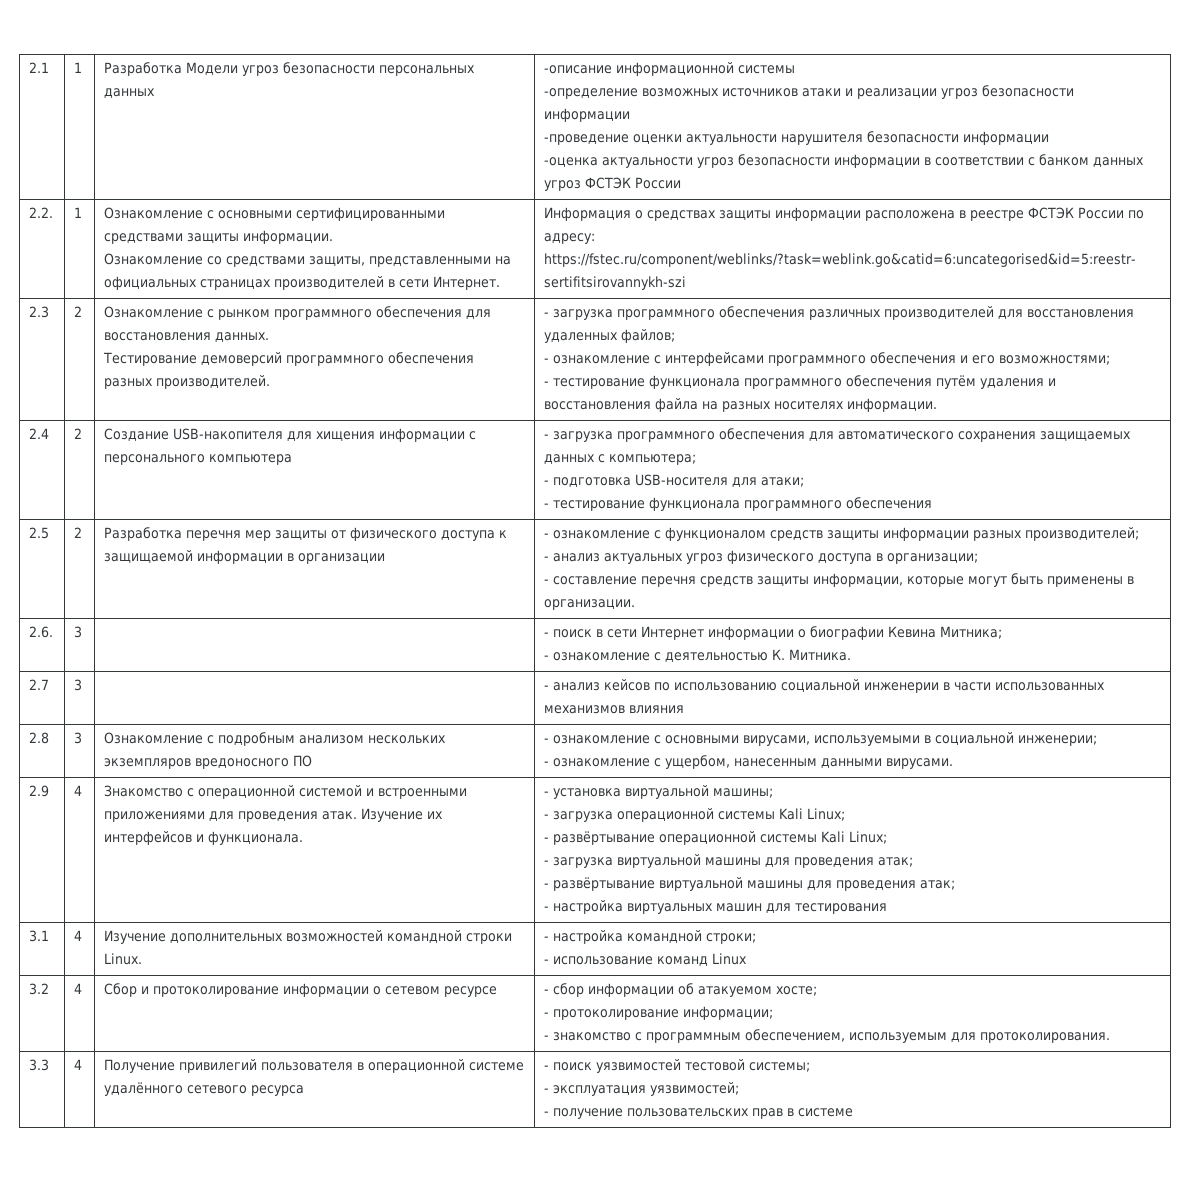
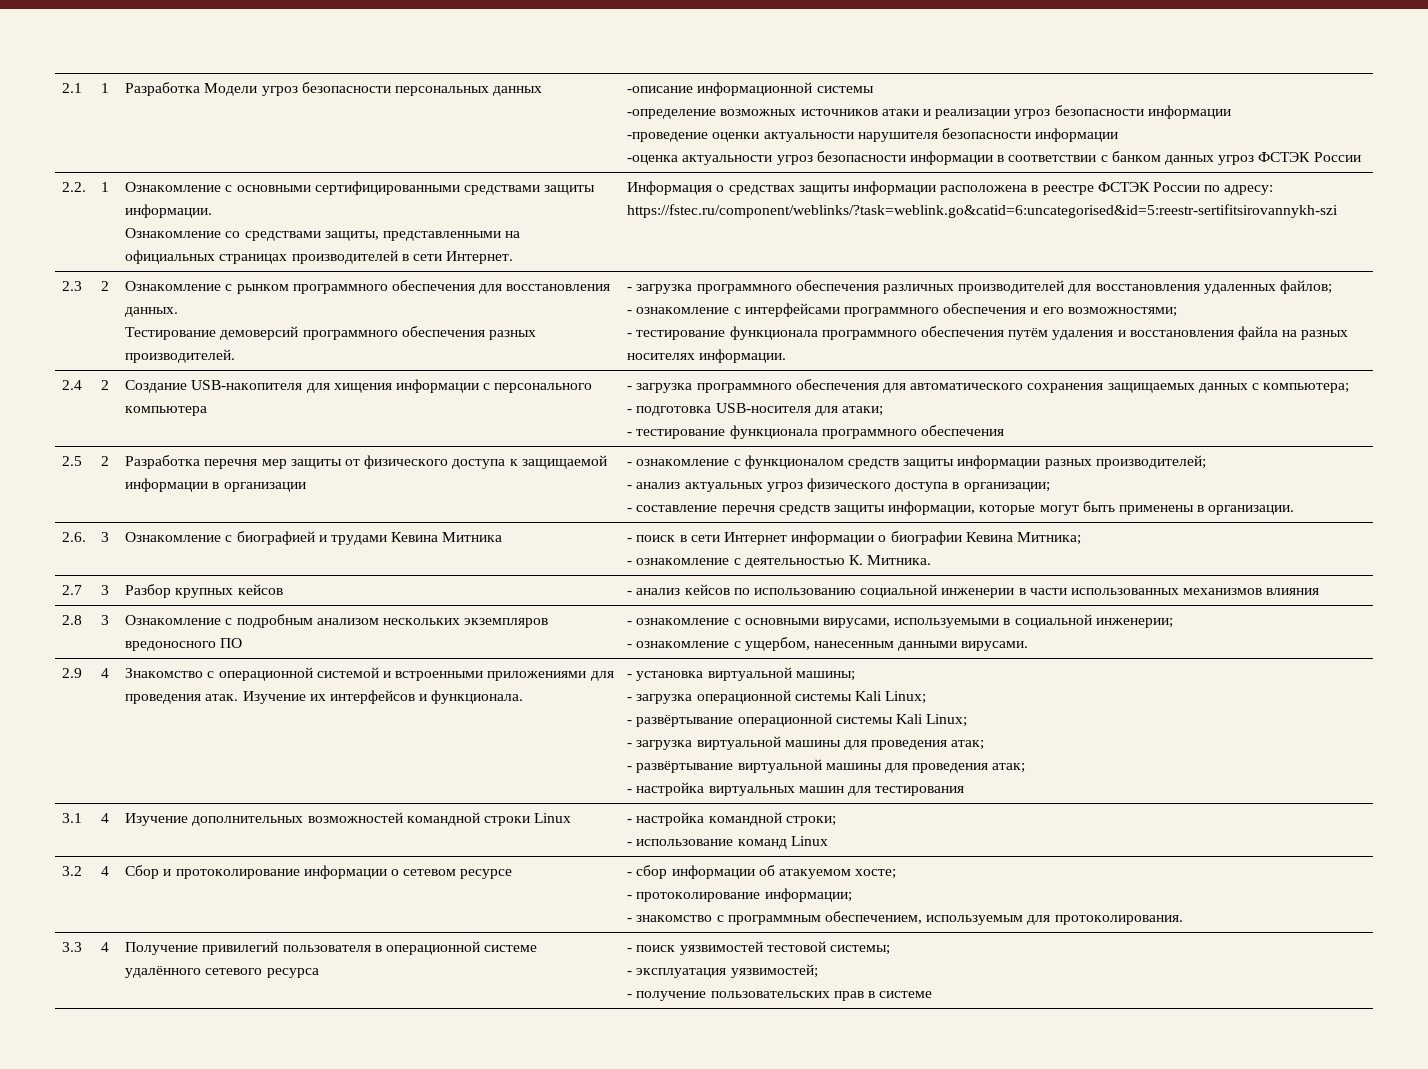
(83, 632) none -> [125,531,503,545] Ознакомление с биографией и трудами Кевина Митника
(83, 685) none -> [125,584,283,598] Разбор крупных кейсов
[104,953,143,965] Linux. -> [534,813,572,823] Linux

